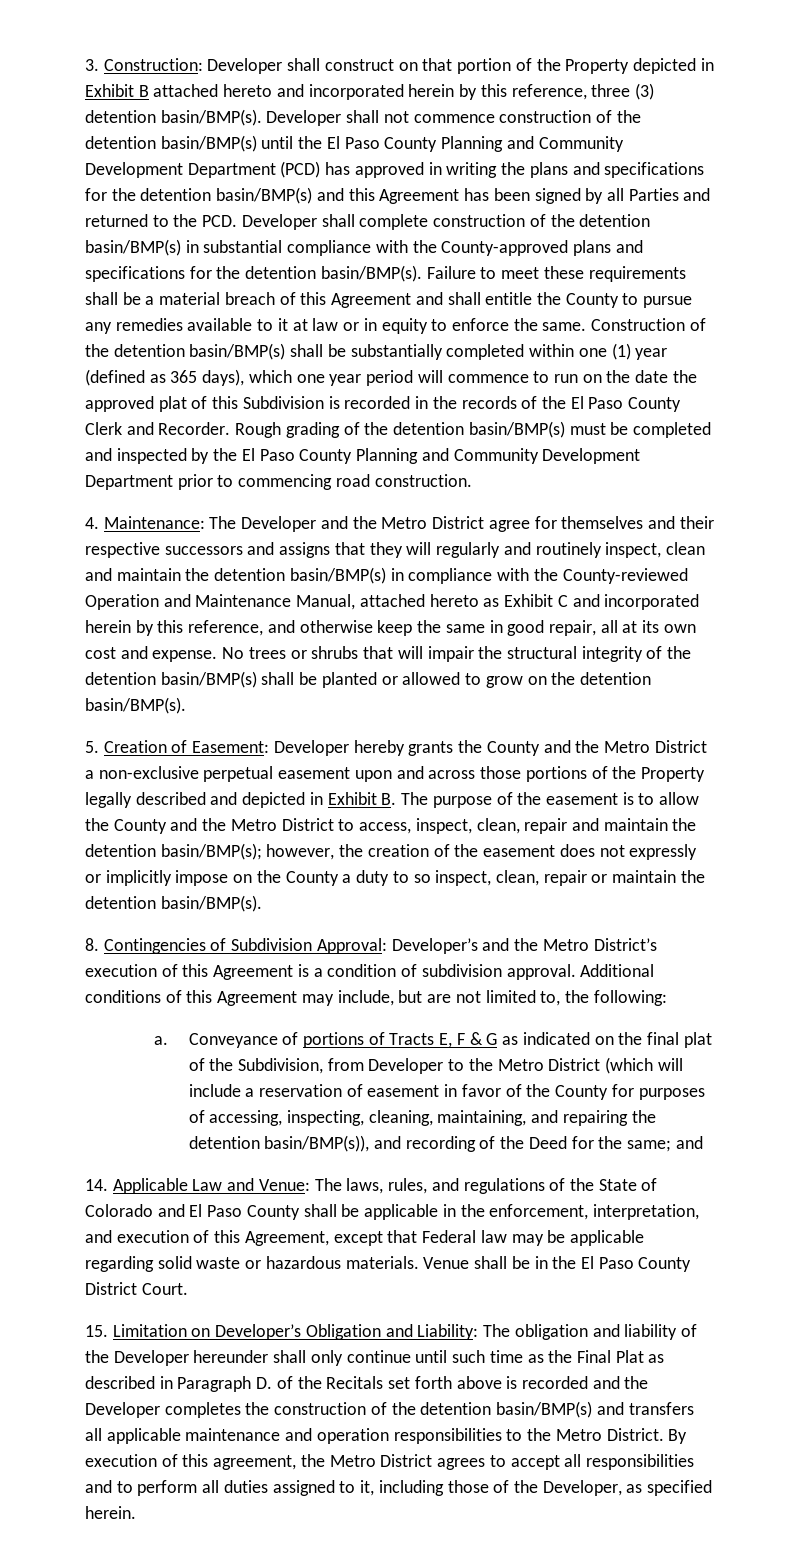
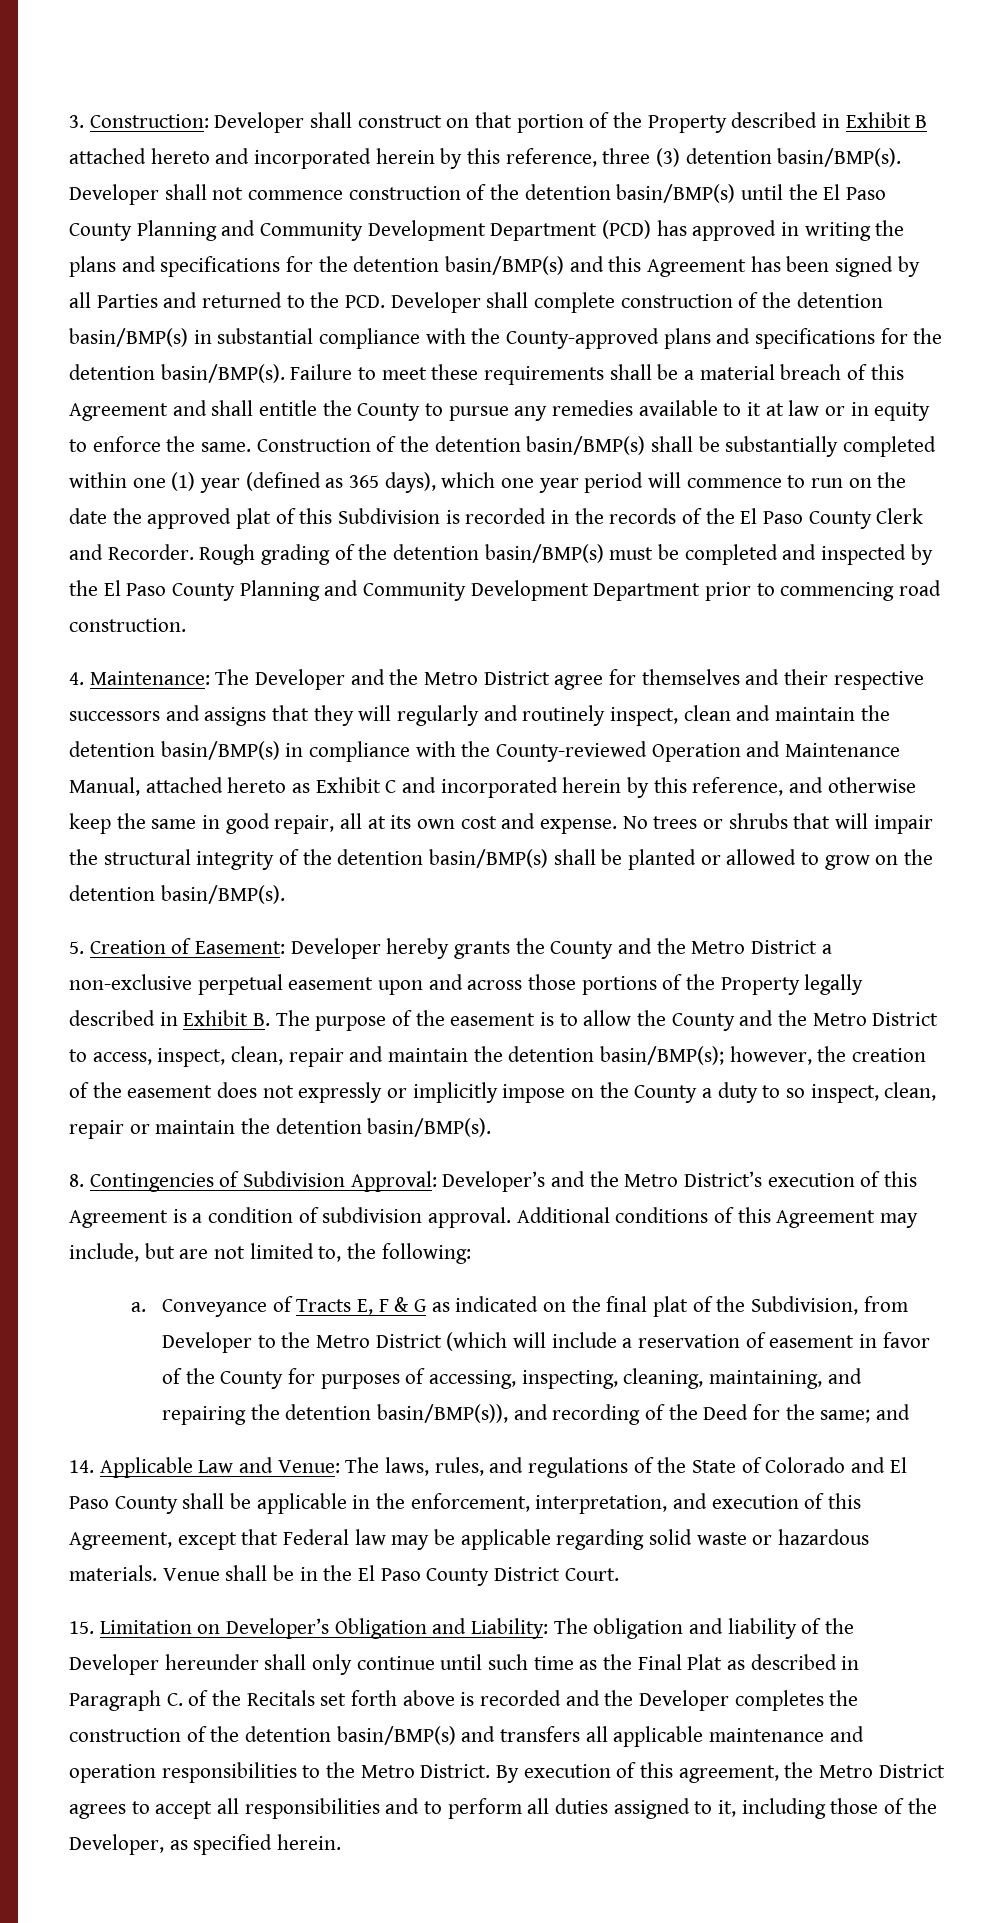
[632,58,696,74] depicted -> [731,112,818,128] described
[210,792,306,808] and depicted -> (155, 1018) none
[303,1032,385,1048] portions of -> (293, 1304) none
[256,1377,273,1389] D. -> [166,1693,183,1706] C.

